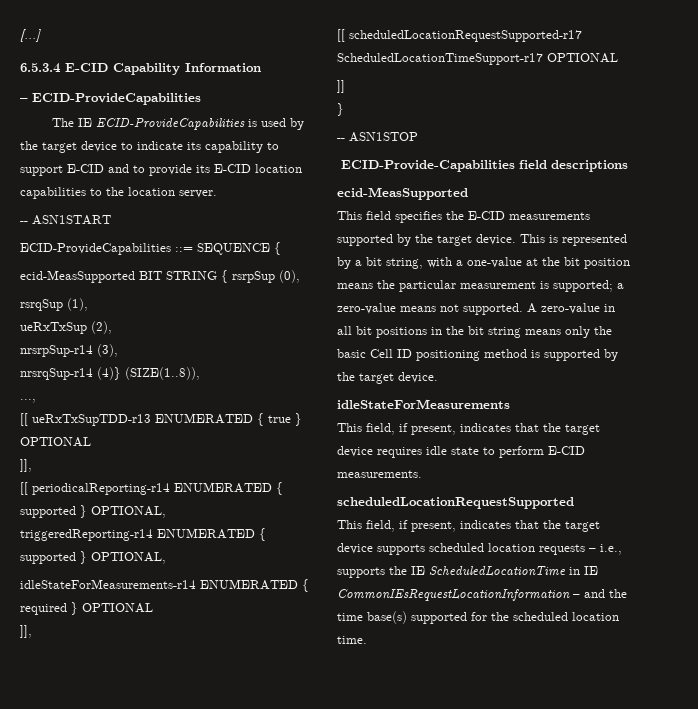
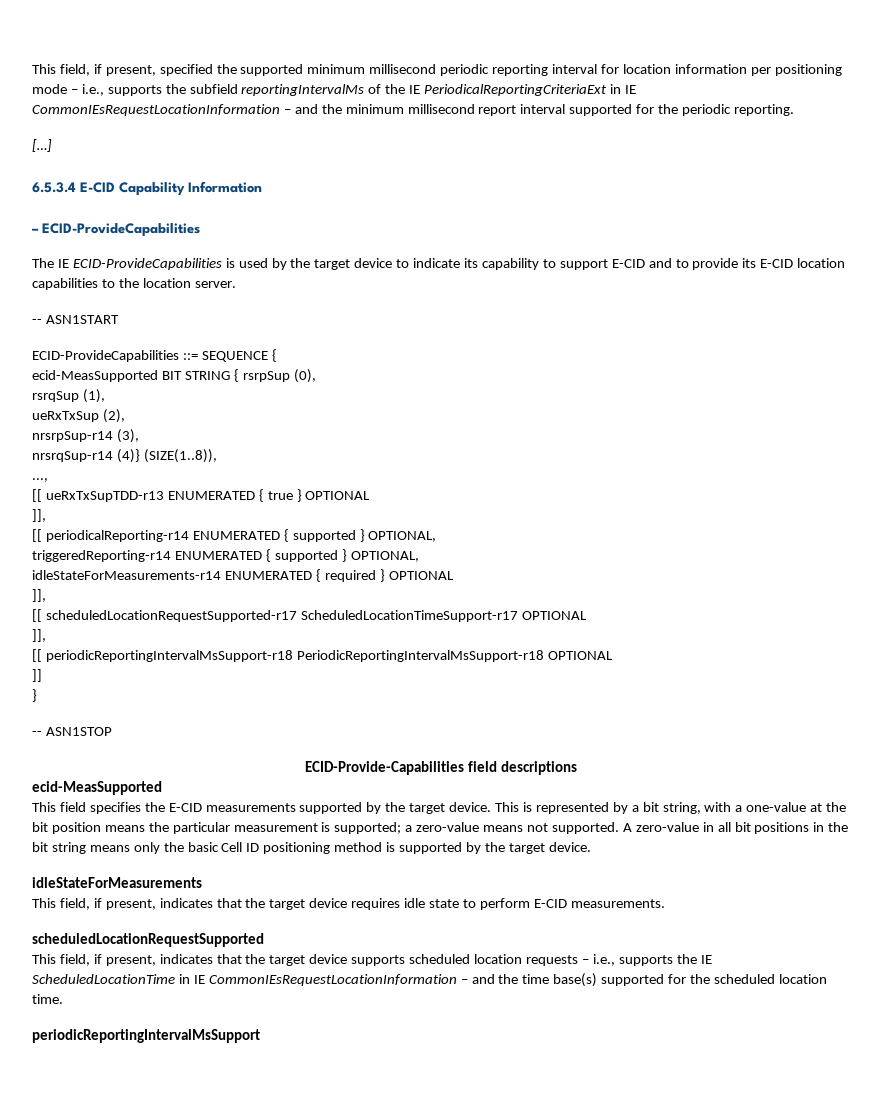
(20, 35) none -> [32,64,842,76] [32,84,636,96] [32,104,794,116] This field, if present, specified the supported minimum millisecond periodic reporting interval for location information per positioning mode – i.e., supports the subfield reportingIntervalMs of the IE PeriodicalReportingCriteriaExt in IE CommonIEsRequestLocationInformation – and the minimum millisecond report interval supported for the periodic reporting. //
(618, 58) none -> [32,629,46,642] [32,649,613,662] // ]], // [[ periodicReportingIntervalMsSupport-r18 PeriodicReportingIntervalMsSupport-r18 OPTIONAL
(367, 640) none -> [32,1029,260,1043] // periodicReportingIntervalMsSupport

